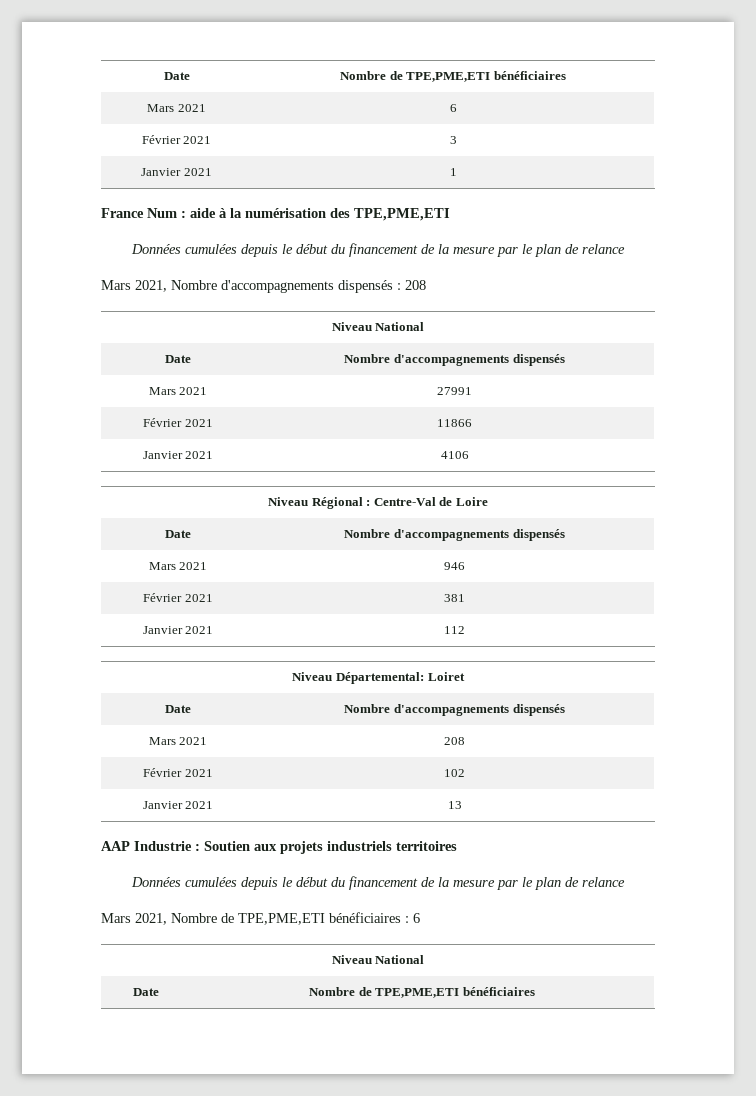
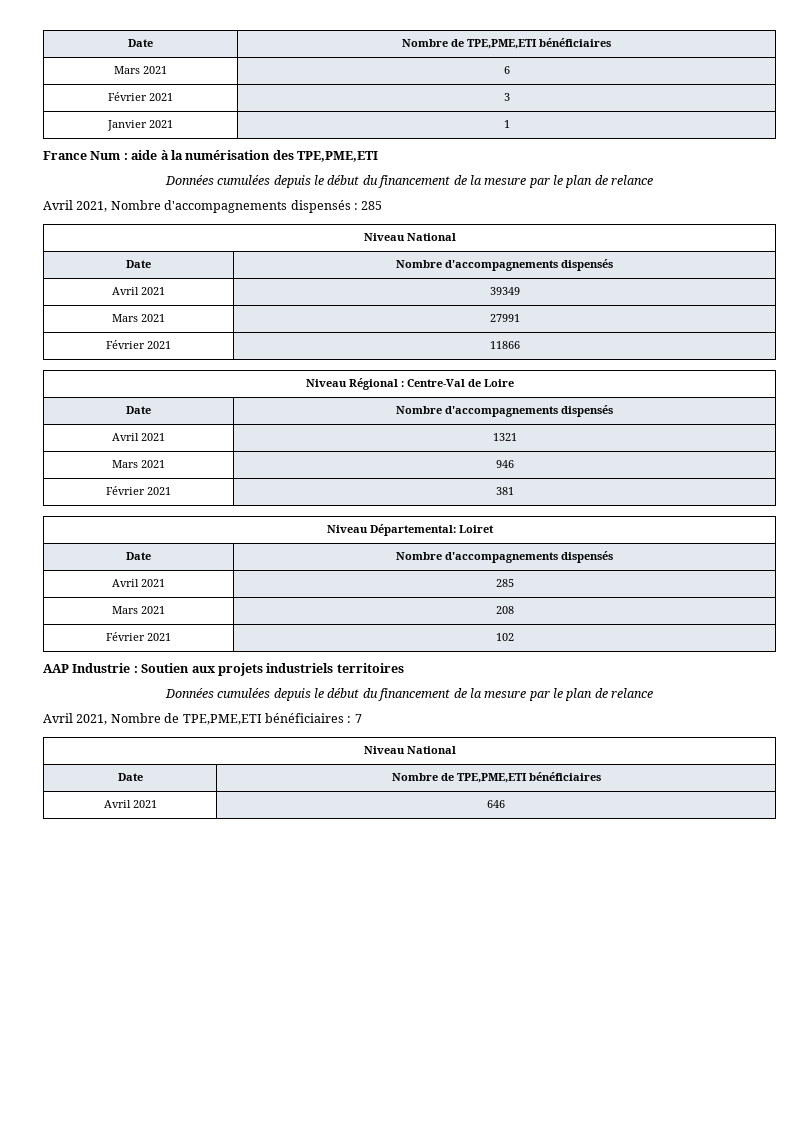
[101,280,131,290] Mars -> [43,200,73,210] Avril
[405,280,426,290] 208 -> [361,201,383,210] 285
(565, 360) none -> [112,287,165,295] [489,287,520,295] // Avril 2021 | 39349
[142,451,214,459] [440,451,469,459] // Janvier 2021 | 4106 -> (520, 345) none
(565, 535) none -> [112,433,165,441] [492,433,517,441] // Avril 2021 | 1321
[142,626,214,634] [444,626,465,634] // Janvier 2021 | 112 -> (514, 491) none
(565, 710) none -> [112,579,165,587] [495,579,514,587] // Avril 2021 | 285
[142,801,214,809] [447,801,462,809] // Janvier 2021 | 13 -> (514, 637) none
[101,913,131,923] Mars -> [43,713,73,723] Avril
[413,913,420,923] 6 -> [354,714,362,723] 7
(535, 991) none -> [103,800,157,808] [487,800,505,808] // Avril 2021 | 646

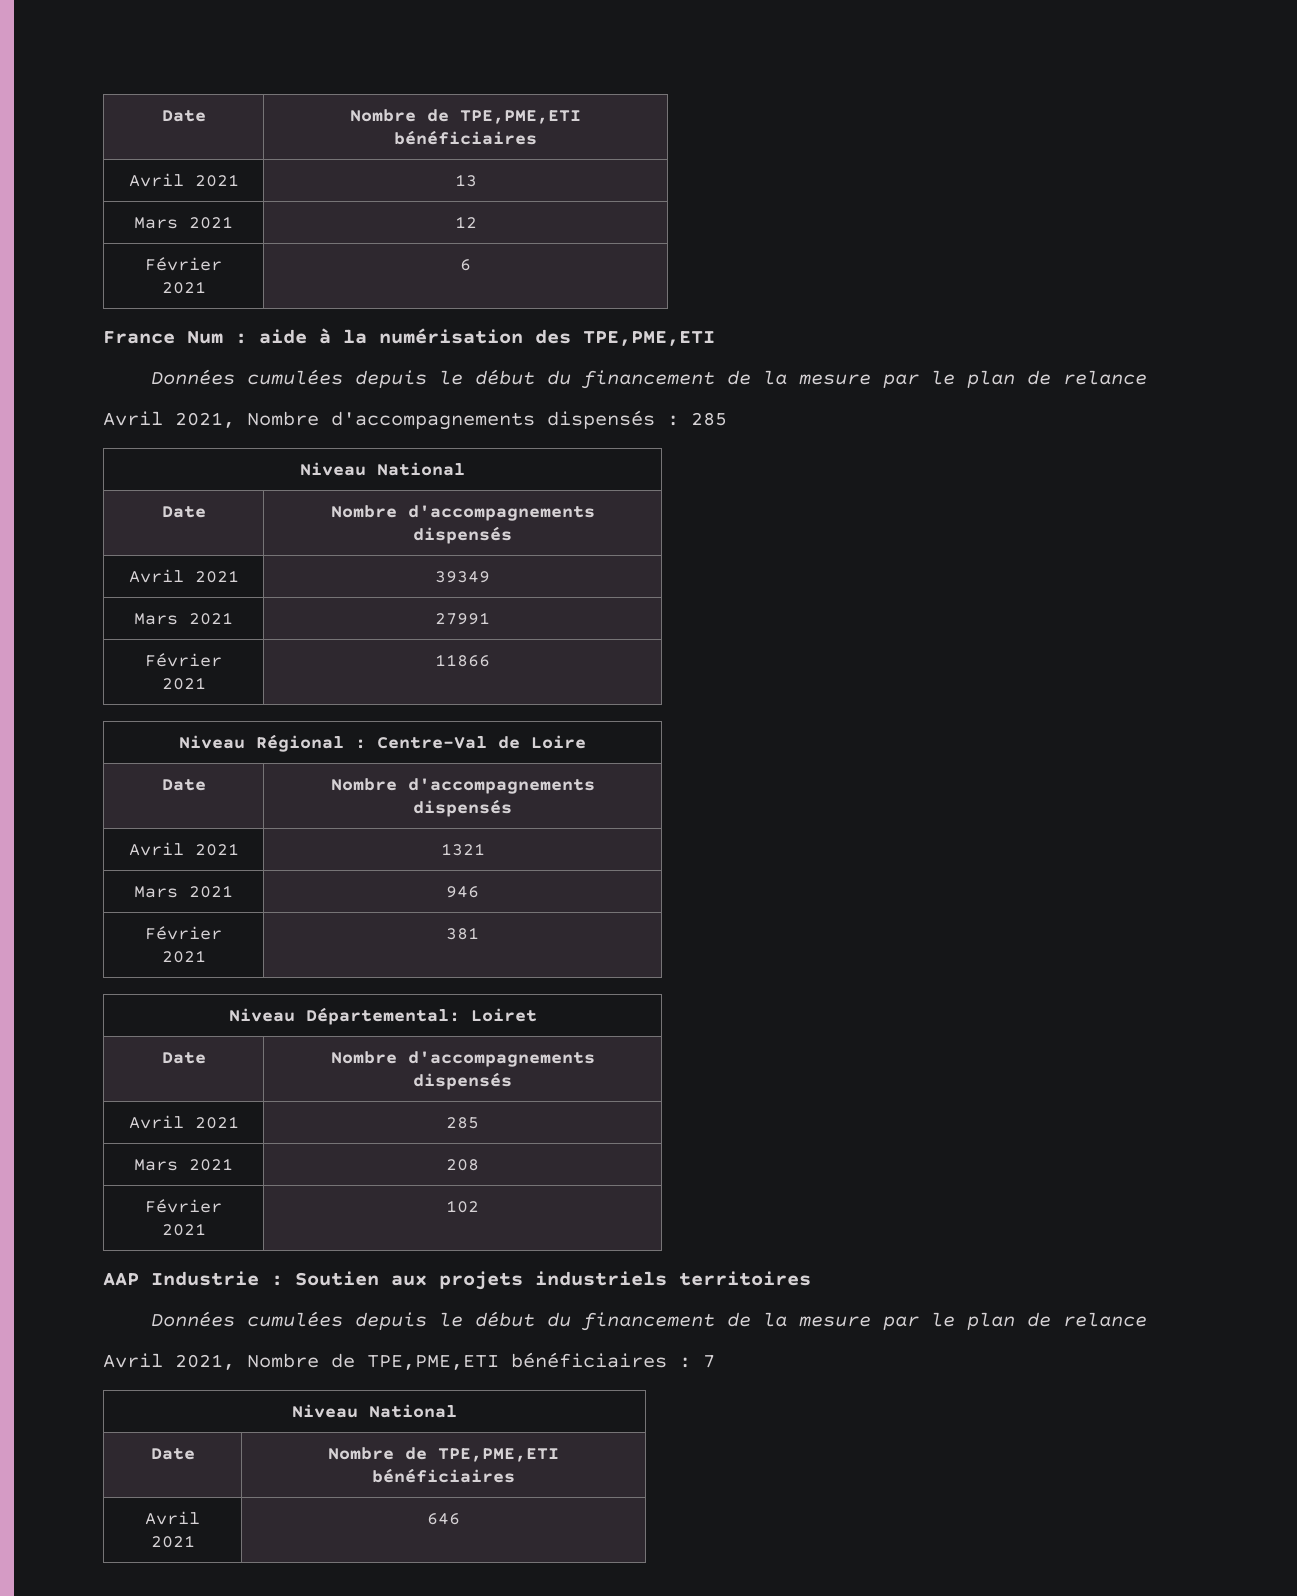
[128,39,153,47] [402,38,611,49] [114,66,167,74] [503,66,510,74] [108,92,173,101] [503,93,510,101] [107,120,173,131] [503,120,510,128] Date | Nombre de TPE,PME,ETI bénéficiaires // Mars 2021 | 6 // Février 2021 | 3 // Janvier 2021 | 1 -> [161,110,206,122] [350,109,581,124] [394,130,537,145] [128,173,239,187] [454,174,477,187] [134,216,233,229] [454,216,477,228] [145,257,222,271] [161,281,206,294] [460,259,471,271] Date | Nombre de TPE,PME,ETI bénéficiaires // Avril 2021 | 13 // Mars 2021 | 12 // Février 2021 | 6

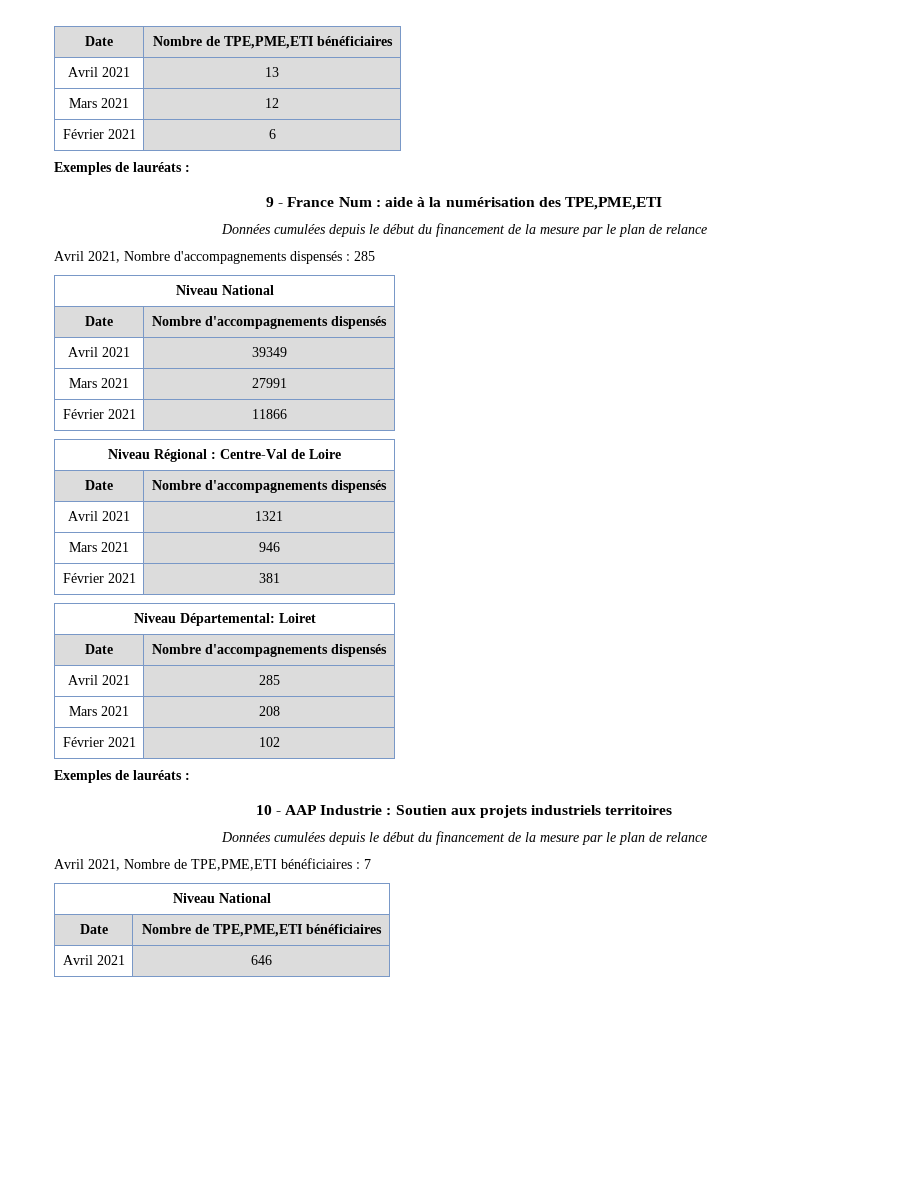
(471, 265) none -> [54,162,190,175] [266,197,284,207] Exemples de lauréats : // 9 -
(479, 1206) none -> [54,770,190,783] [255,805,281,815] Exemples de lauréats : // 10 -

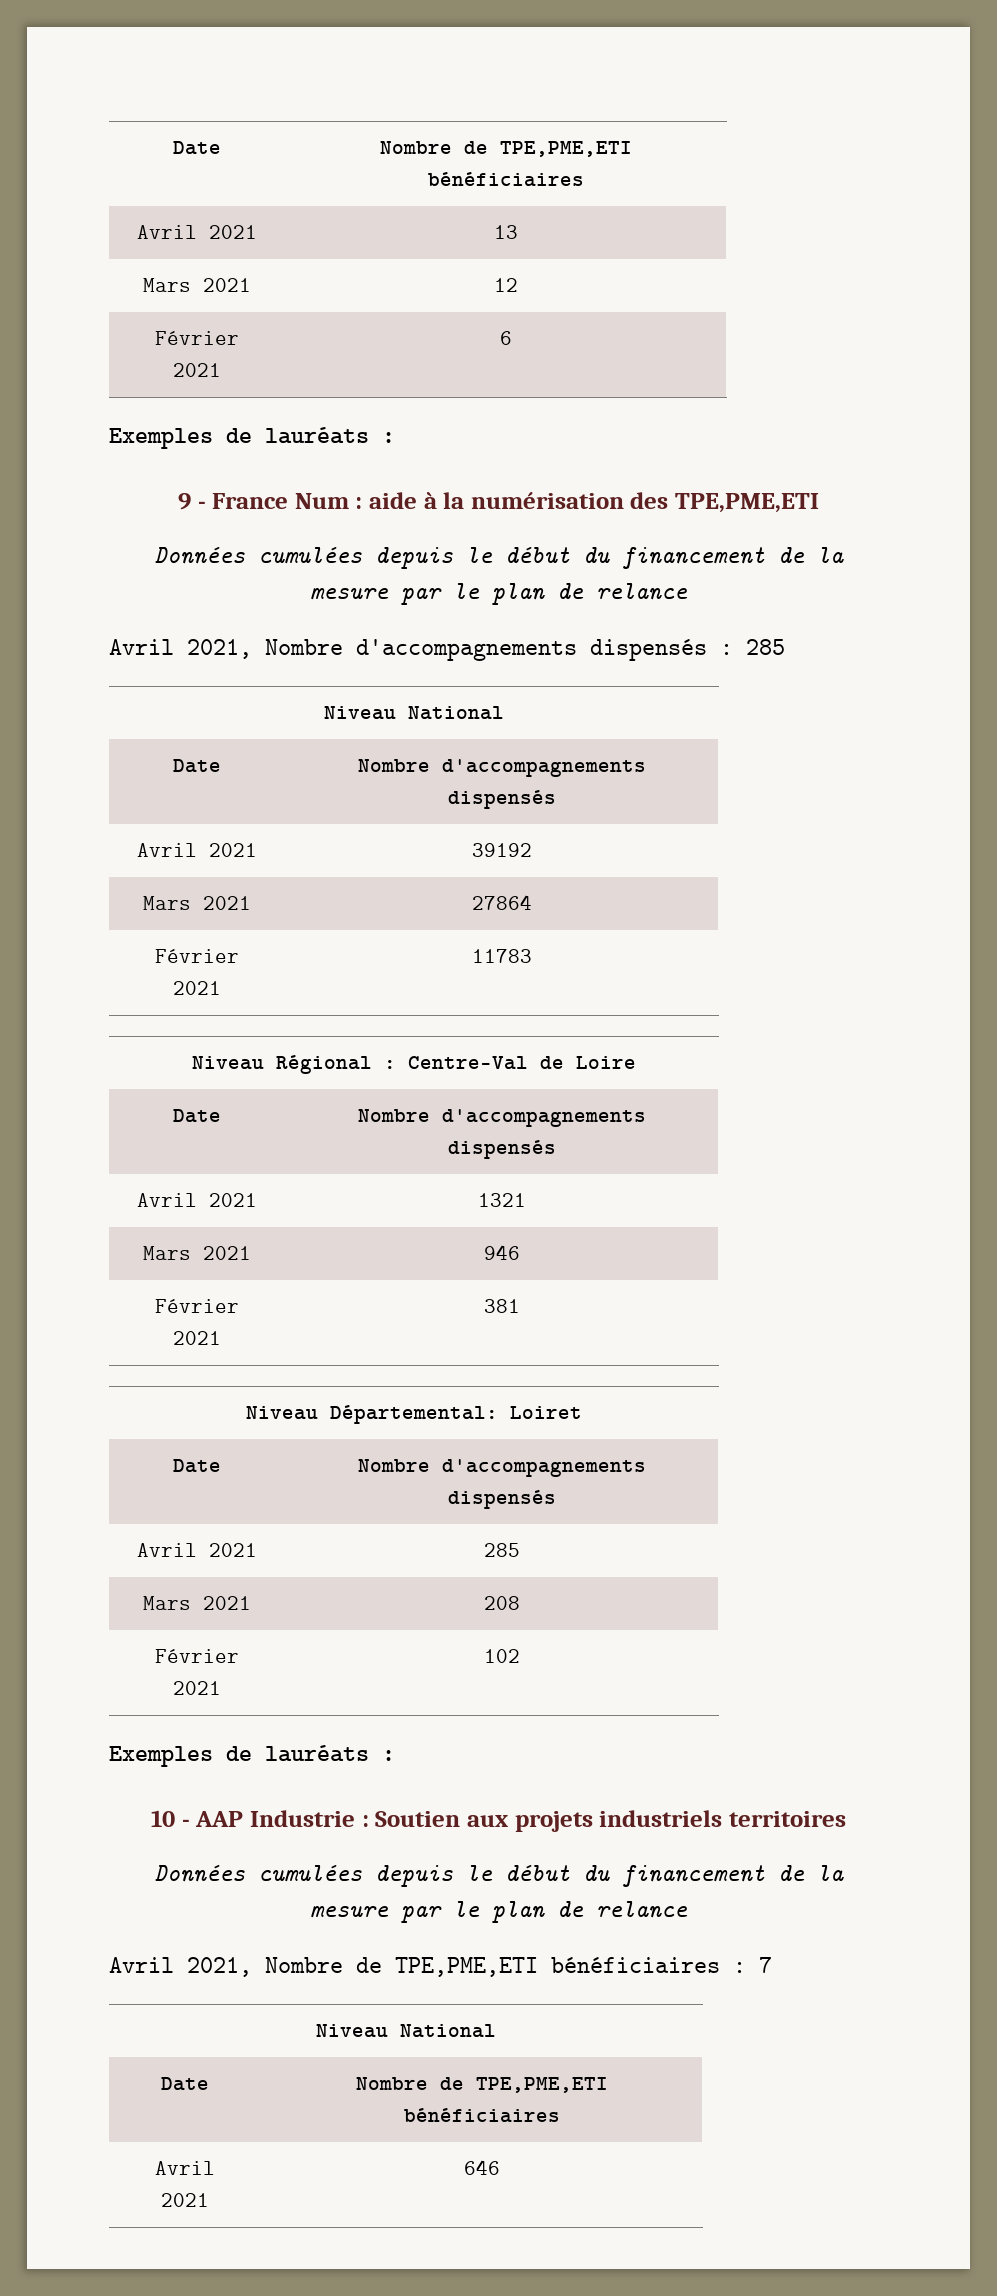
[251,347,287,357] [69,378,129,388] [251,378,287,388] [62,409,136,419] [251,409,287,419] 39349 // Mars 2021 | 27991 // Février 2021 | 11866 -> [471,843,532,857] [143,896,251,910] [471,895,532,910] [155,949,239,963] [173,981,221,995] [471,949,532,963] 39192 // Mars 2021 | 27864 // Février 2021 | 11783

